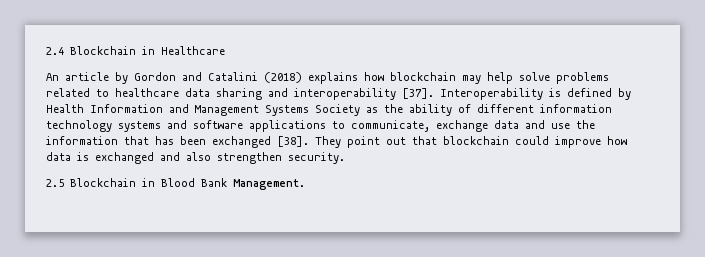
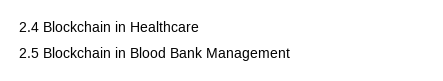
[46,72,609,84] [46,88,631,100] [46,104,612,116] [46,120,595,132] [46,136,627,148] [46,152,345,164] // An article by Gordon and Catalini (2018) explains how blockchain may help solve problems related to healthcare data sharing and interoperability [37]. Interoperability is defined by Health Information and Management Systems Society as the ability of different information technology systems and software applications to communicate, exchange data and use the information that has been exchanged [38]. They point out that blockchain could improve how data is exchanged and also strengthen security. -> (199, 26) none
[233,179,305,190] Management. -> [206,48,290,61] Management

